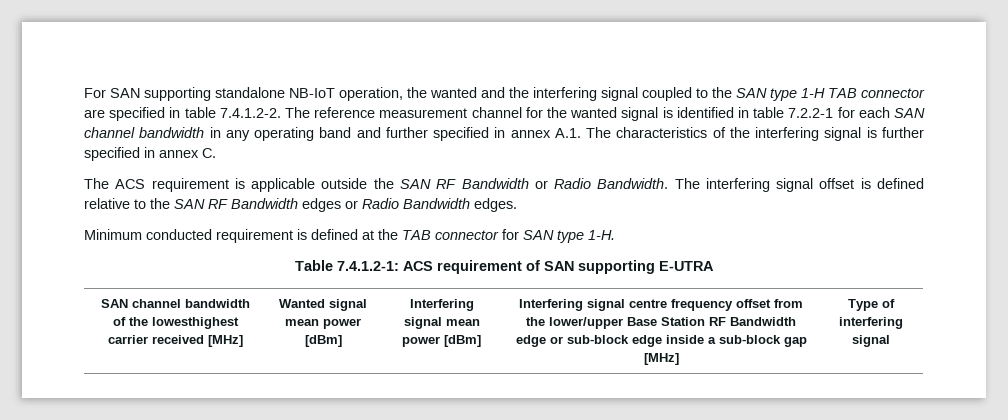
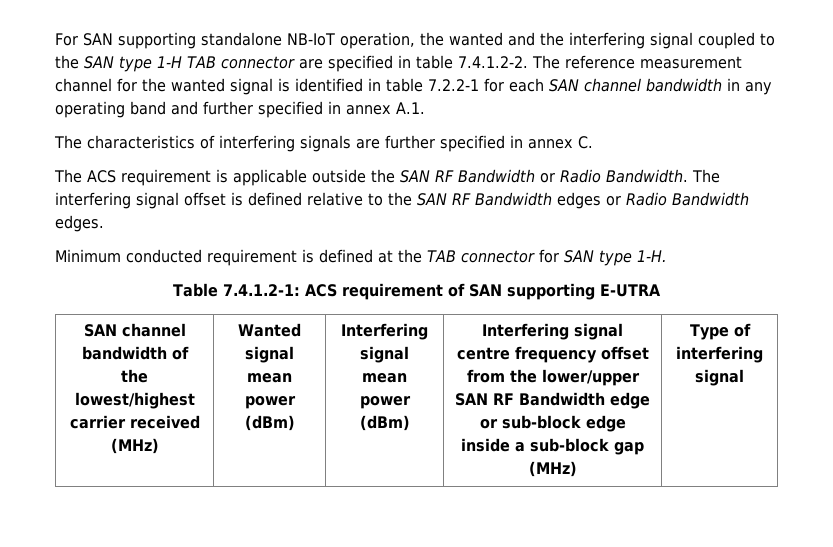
(581, 133) none -> (425, 108) //
[729,127,877,141] the interfering signal is -> [219,135,380,152] interfering signals are
[151,317,239,329] lowesthighest -> [74,392,195,409] lowest/highest
[207,335,243,347] [MHz] -> [110,438,159,454] (MHz)
[304,335,342,347] [dBm] -> [244,415,295,431] (dBm)
[444,335,481,347] [dBm] -> [359,415,410,431] (dBm)
[627,317,705,326] Base Station -> [455,393,488,406] SAN
[643,353,679,365] [MHz] -> [528,461,577,477] (MHz)

